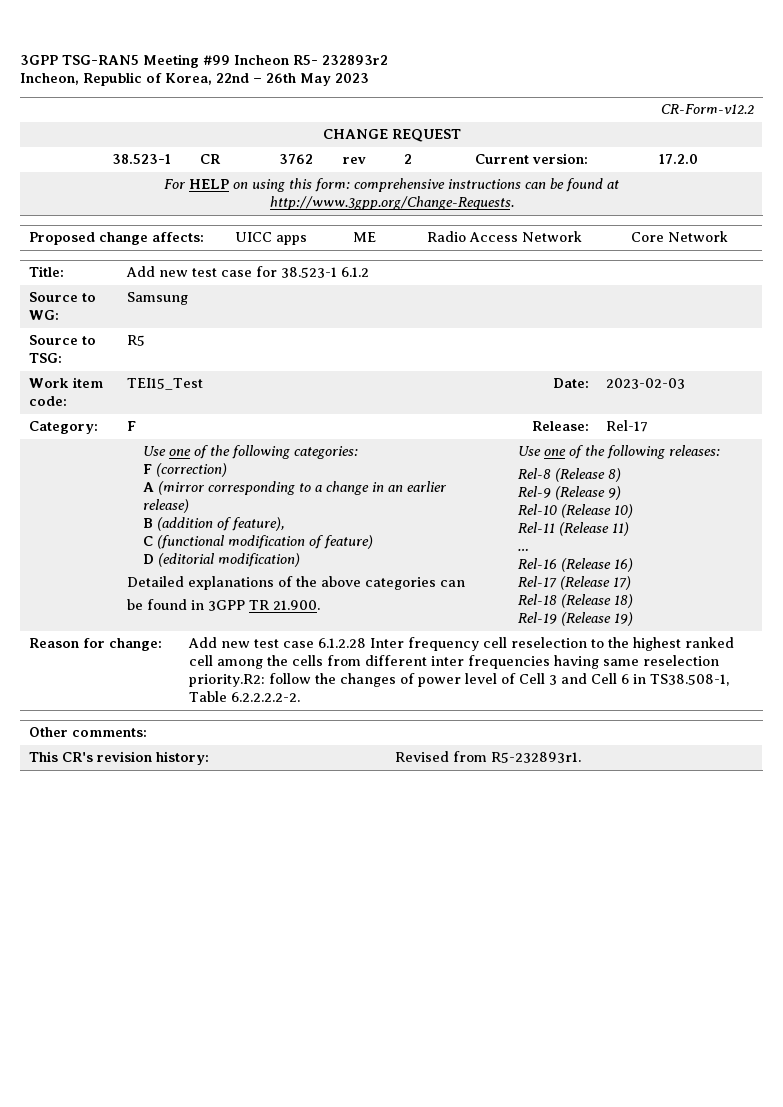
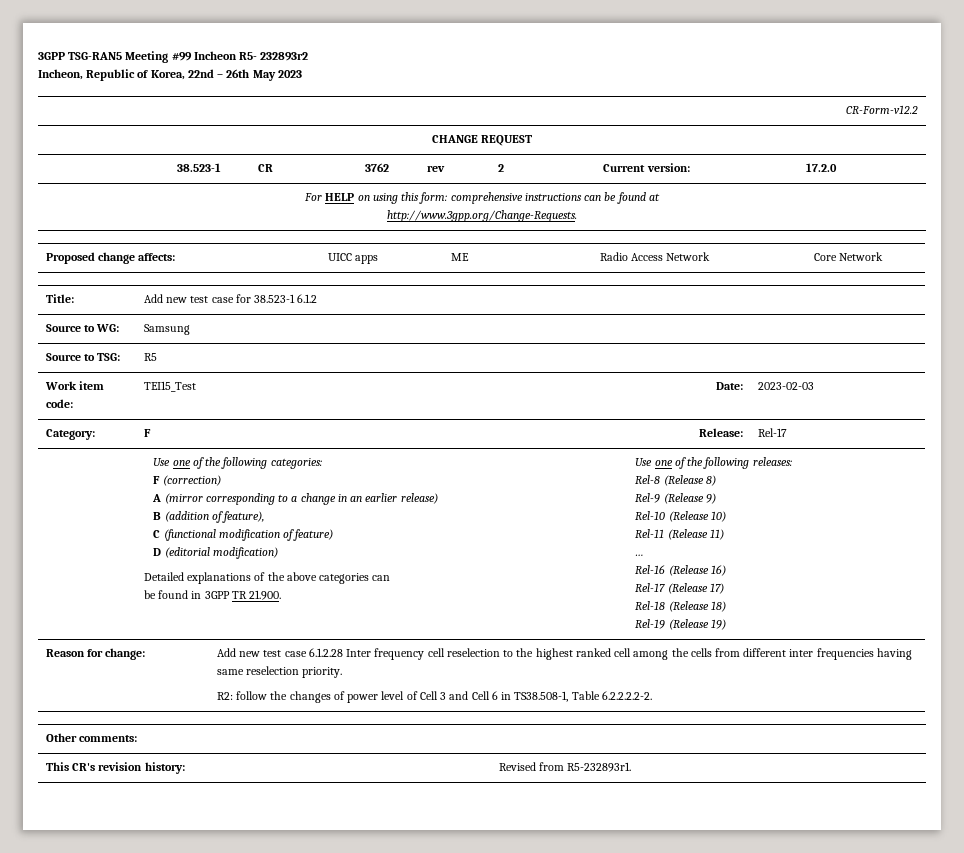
[188,674,265,687] priority.R2: -> [302,667,343,678] [216,692,233,700] priority. // R2:

